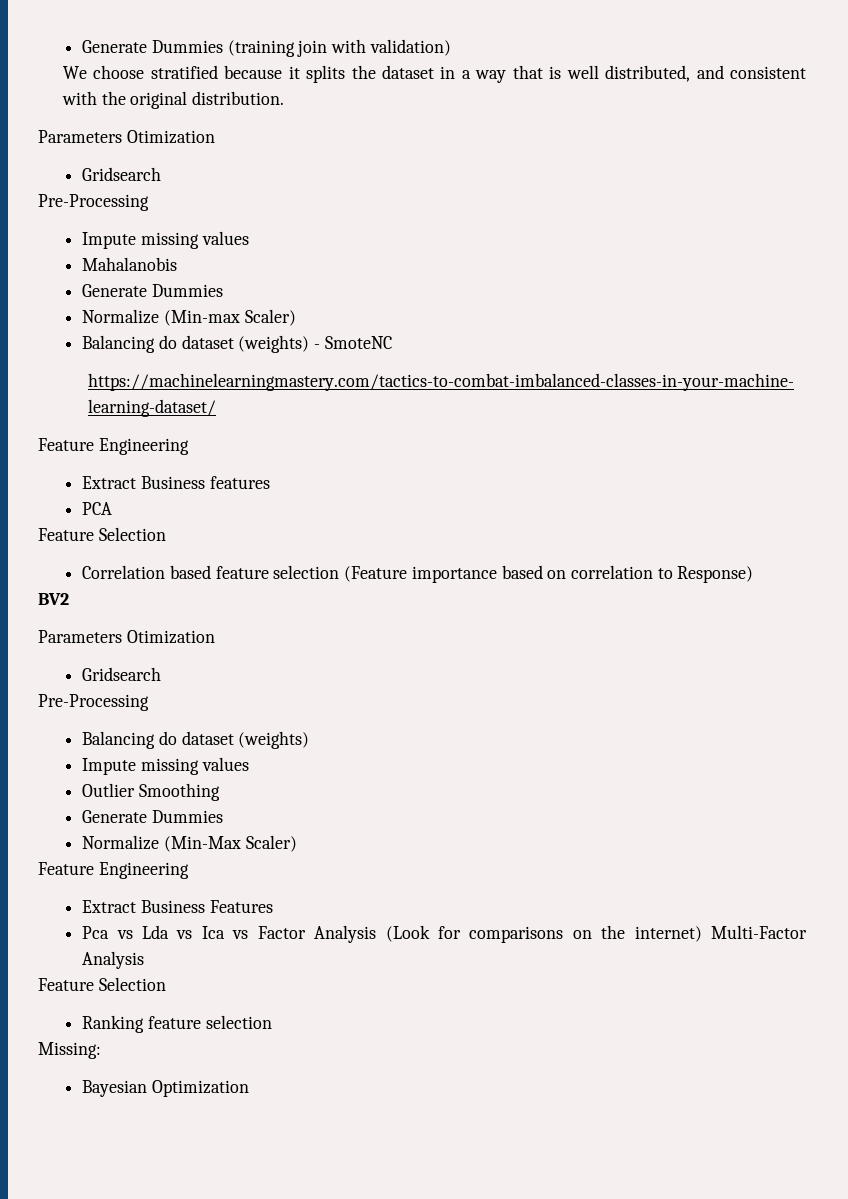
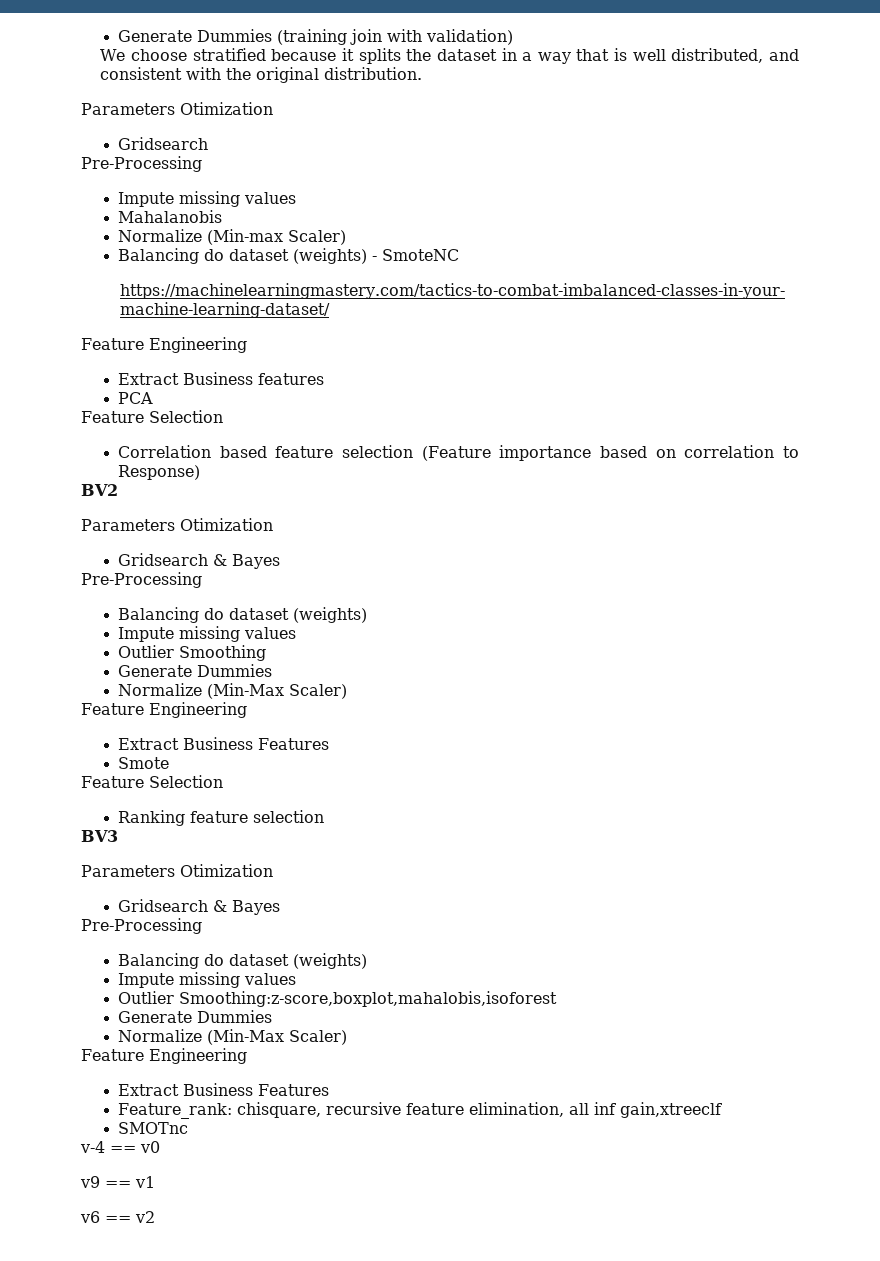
[82,284,223,297] // Generate Dummies -> (223, 216) none
(162, 674) none -> [213,554,281,569] & Bayes
[82,925,808,943] [82,951,145,969] Pca vs Lda vs Ica vs Factor Analysis (Look for comparisons on the internet) Multi-Factor Analysis -> [118,757,170,769] Smote
[38,1042,101,1059] [82,1080,249,1097] Missing: // Bayesian Optimization -> [81,830,118,842] [81,864,273,877] [118,899,281,915] [81,918,202,934] [118,953,368,969] [118,972,297,988] [118,991,558,1007] [118,1010,273,1023] [118,1029,348,1045] [81,1048,247,1064] [118,1083,330,1096] [118,1102,722,1119] [118,1122,189,1134] [80,1141,160,1153] [80,1176,155,1188] [80,1211,155,1223] BV3 // Parameters Otimization // Gridsearch & Bayes // Pre-Processing // Balancing do dataset (weights) // Impute missing values // Outlier Smoothing:z-score,boxplot,mahalobis,isoforest // Generate Dummies // Normalize (Min-Max Scaler) // Feature Engineering // Extract Business Features // Feature_rank: chisquare, recursive feature elimination, all inf gain,xtreeclf // SMOTnc // v-4 == v0 // v9 == v1 // v6 == v2

